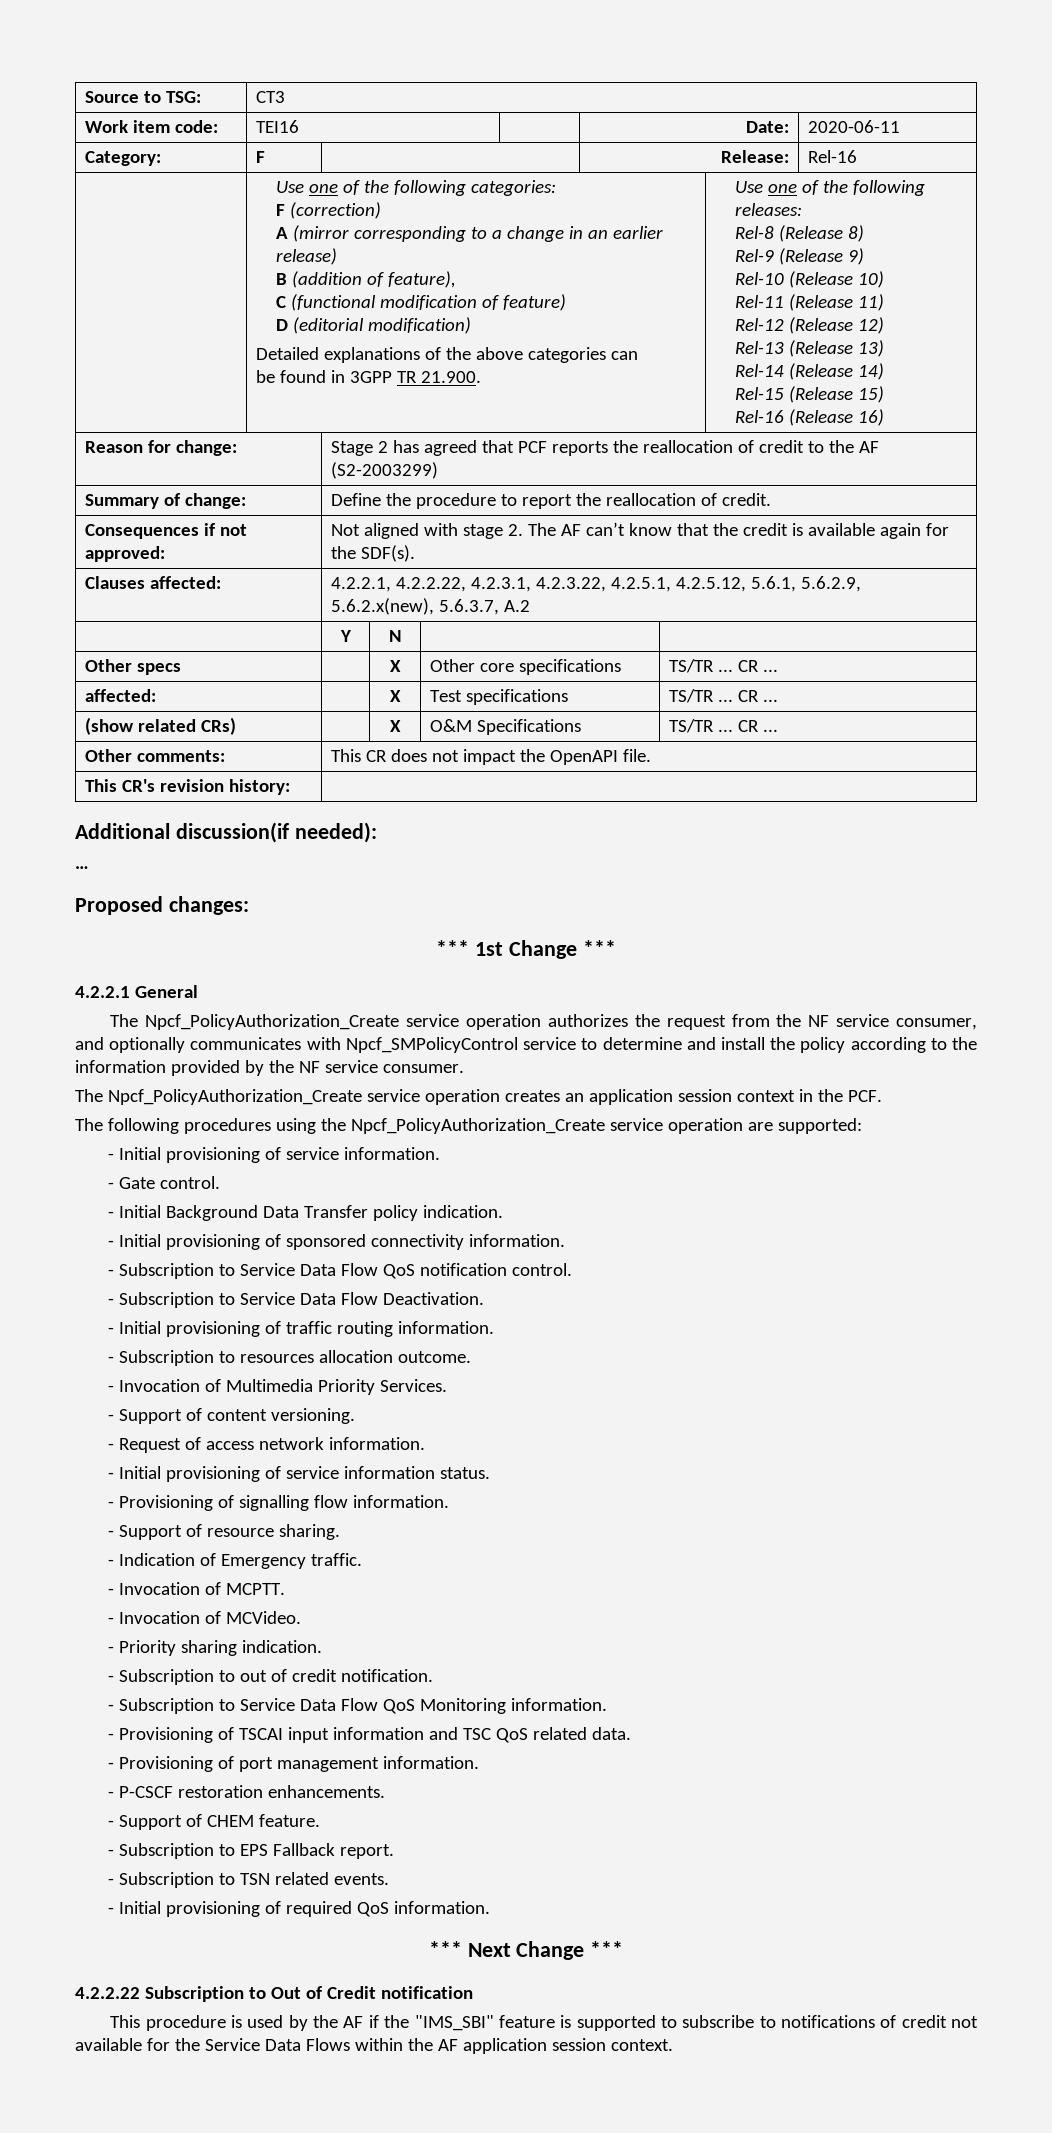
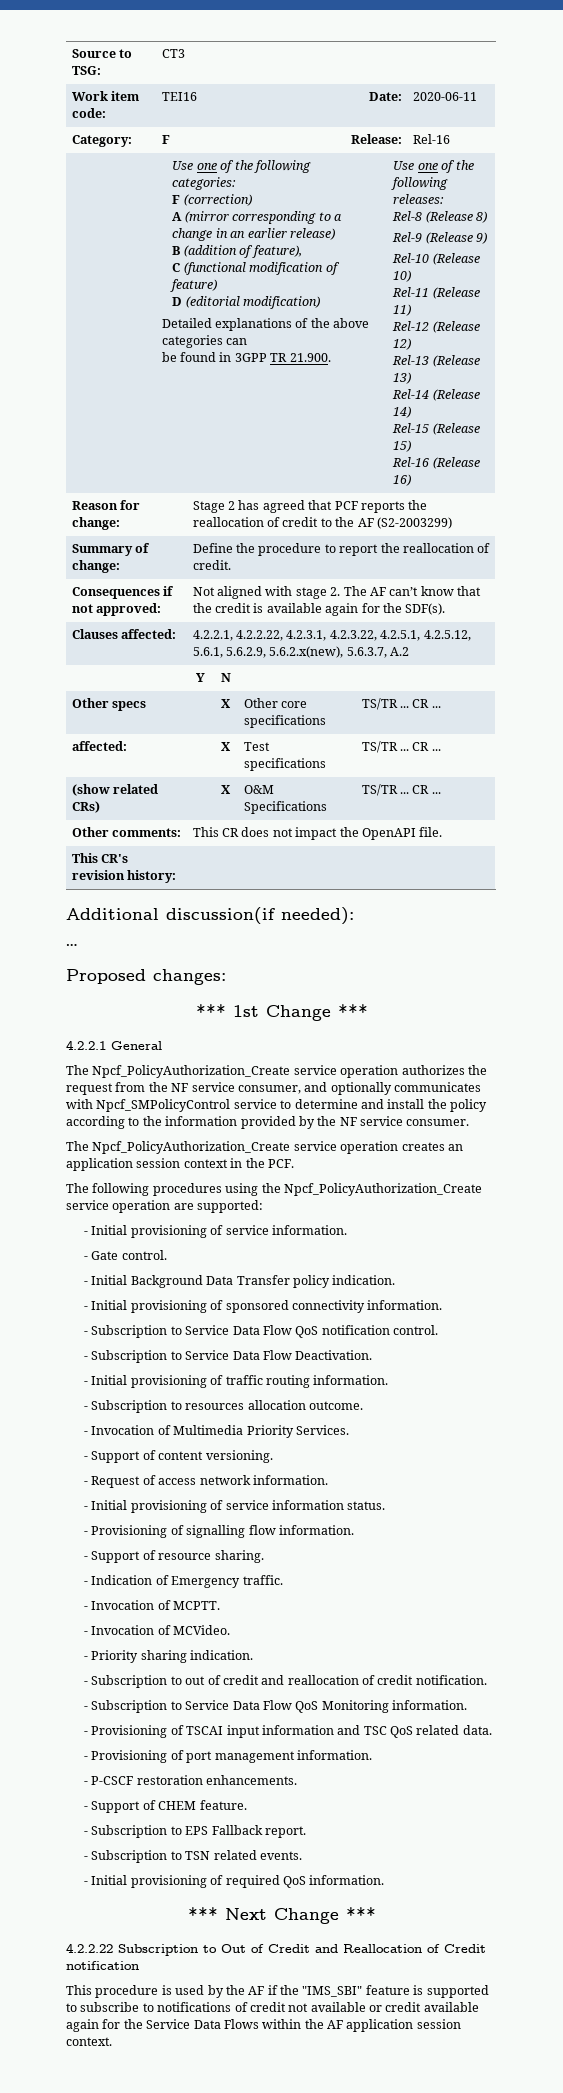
(337, 1675) none -> [261,1675,414,1685] and reallocation of credit
(376, 1992) none -> [315,1944,486,1953] and Reallocation of Credit
(142, 2044) none -> [369,2002,479,2012] [66,2019,99,2032] or credit available again

